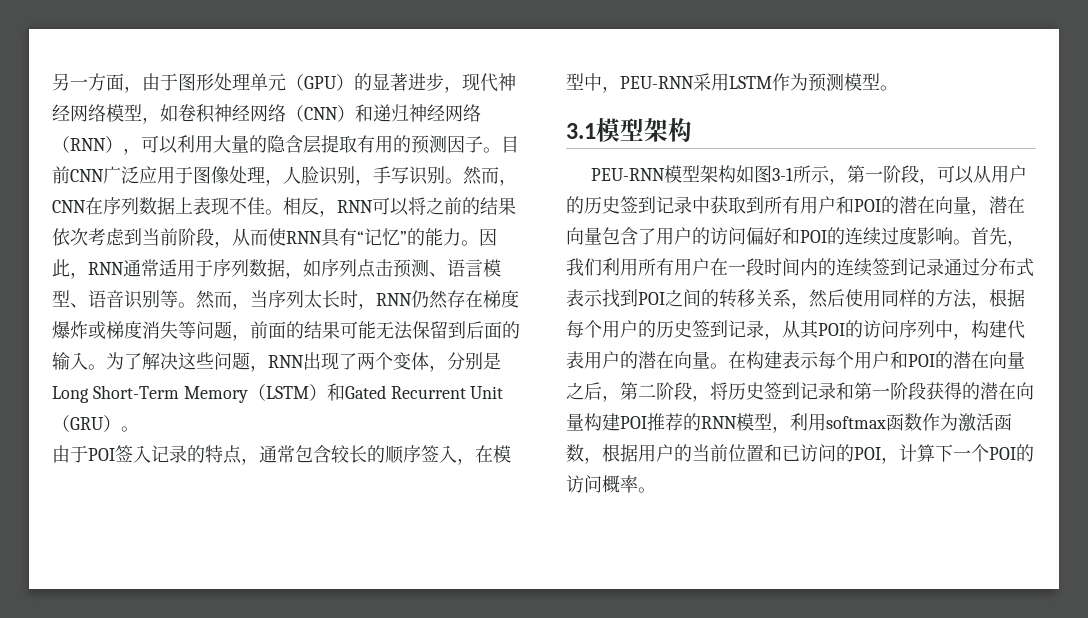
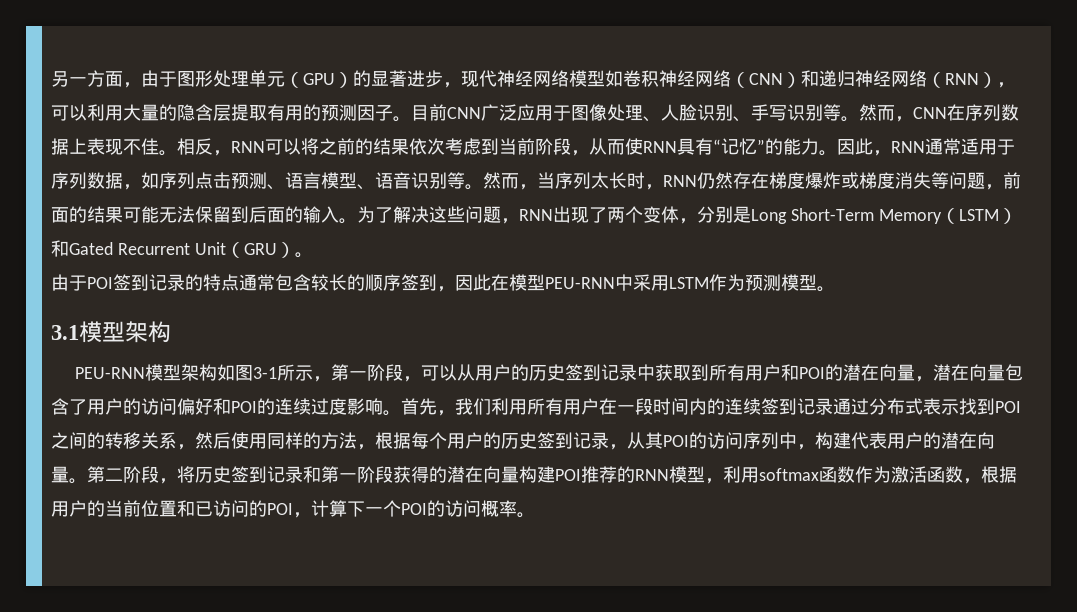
[142,117,160,124] ， -> (605, 78) none
[265,179,283,186] ， -> [643,116,661,122] 、
[355,179,373,186] ， -> [733,116,751,122] 、
(445, 175) none -> [823,104,841,121] 等
[133,445,151,463] 入 -> [131,274,149,291] 到
[241,458,259,465] ， -> (239, 282) none
[439,445,511,465] [566,73,694,93] 入，在模型中，PEU-RNN -> [419,274,633,292] 到，因此在模型PEU-RNN中
[728,351,1025,369] [566,382,620,402] 在构建表示每个用户和POI的潜在向量之后， -> (87, 481) none

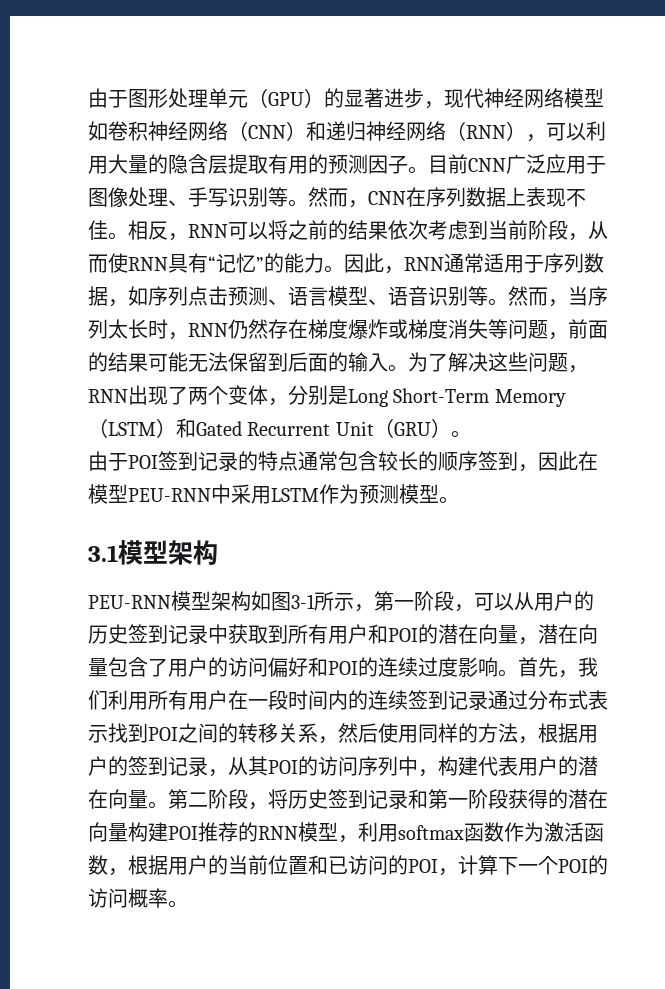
[51,70,141,88] 另一方面， -> (88, 98) none
[661,104,751,122] 人脸识别、 -> (188, 203) none
[411,432,537,449] 每个用户的历史 -> [578,725,598,743] [88,756,128,776] 用户的

